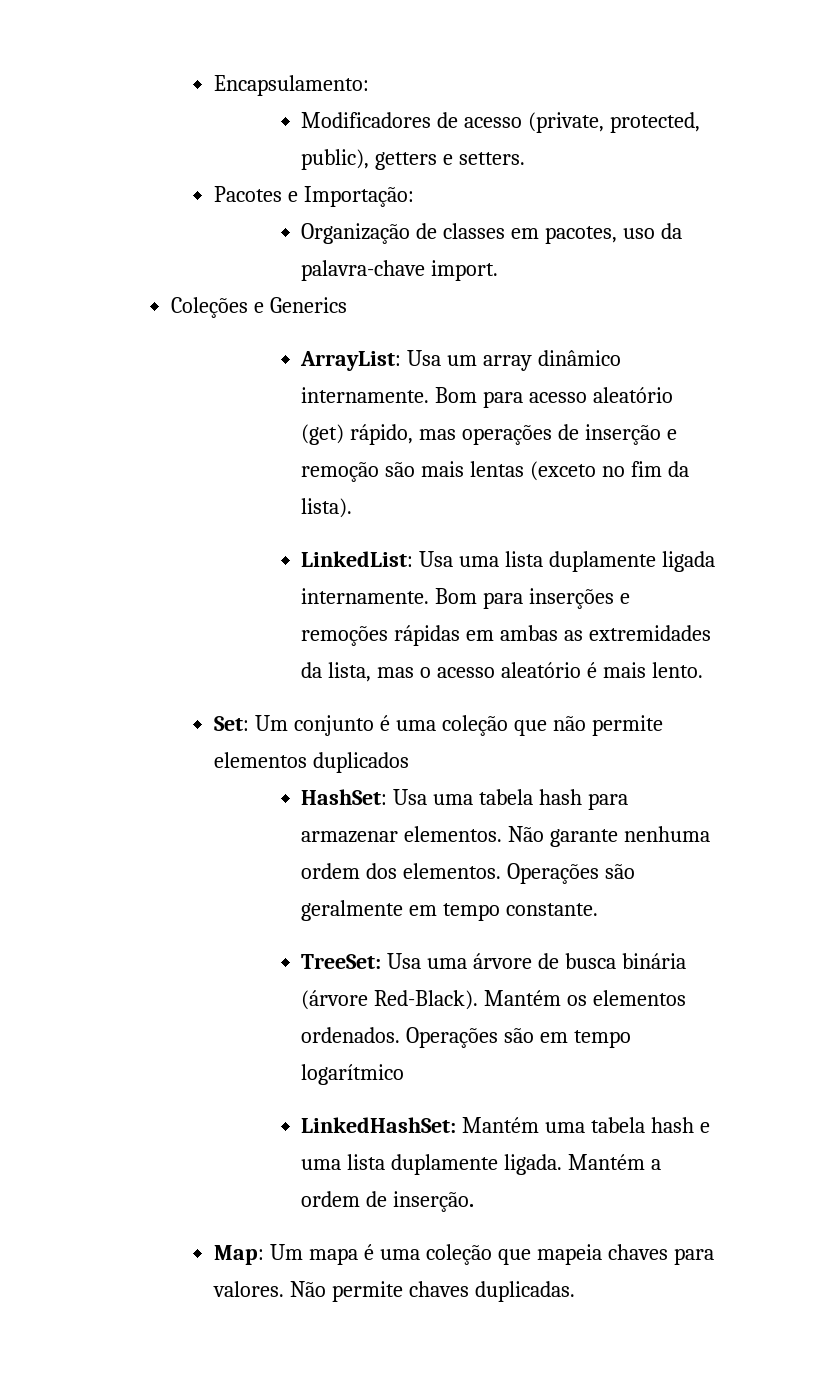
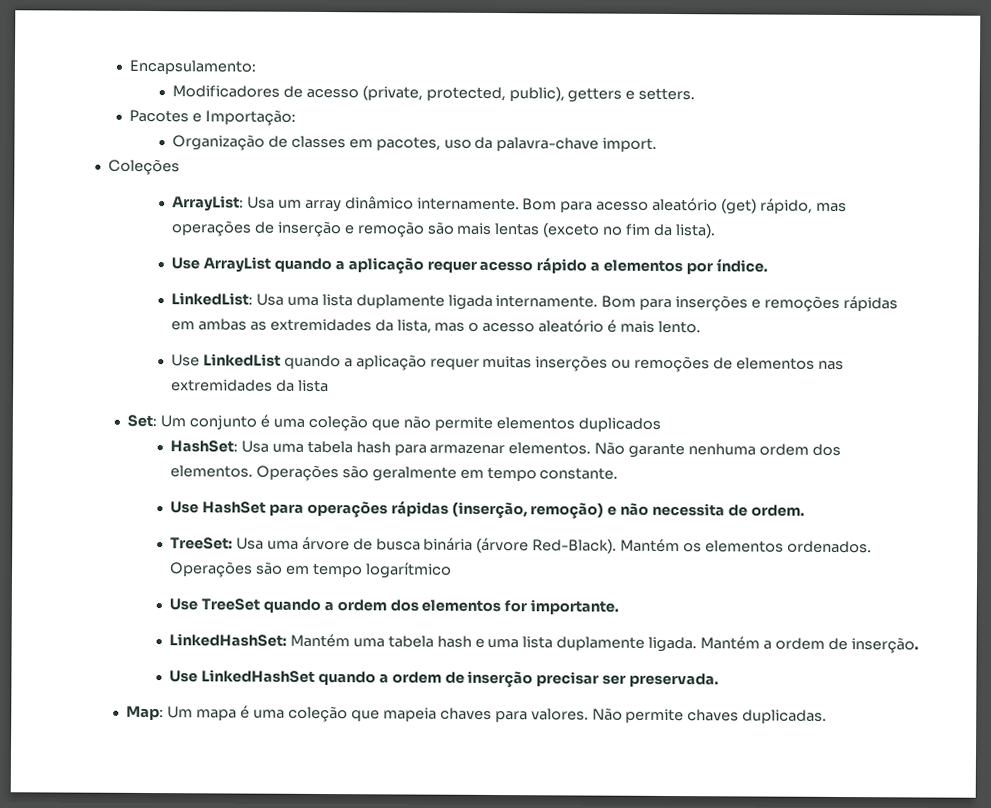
[253,297,347,313] e Generics -> (181, 167) none
(353, 508) none -> [170,256,768,275] // Use ArrayList quando a aplicação requer acesso rápido a elementos por índice.
(703, 670) none -> [170,353,844,373] [170,379,329,393] // Use LinkedList quando a aplicação requer muitas inserções ou remoções de elementos nas extremidades da lista
(599, 909) none -> [169,500,805,519] // Use HashSet para operações rápidas (inserção, remoção) e não necessita de ordem.
(405, 1074) none -> [168,598,620,615] // Use TreeSet quando a ordem dos elementos for importante.
(475, 1201) none -> [168,669,720,688] // Use LinkedHashSet quando a ordem de inserção precisar ser preservada.

